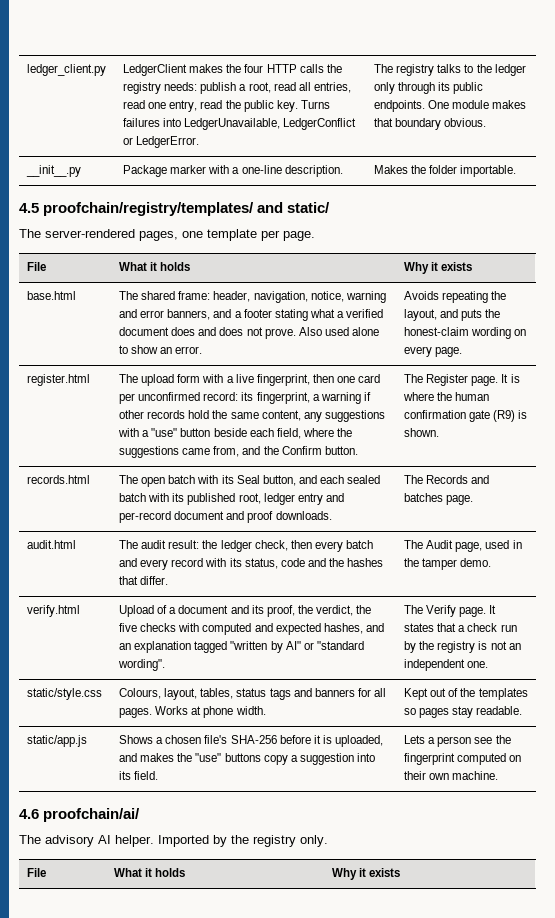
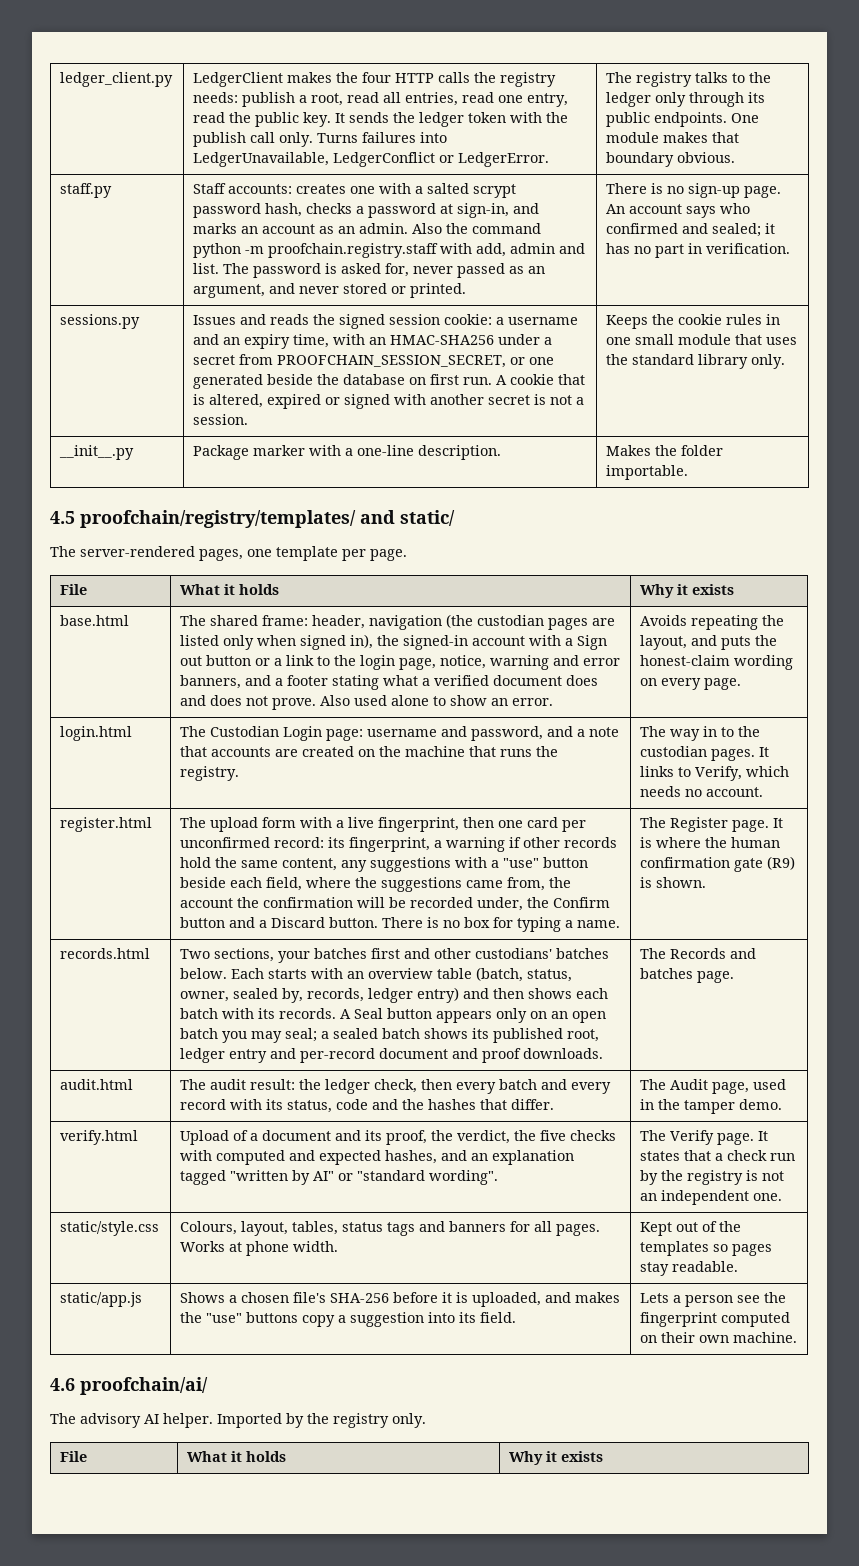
(298, 106) none -> [335,112,569,127] [193,132,314,147] It sends the ledger token with the publish call only.
(487, 122) none -> [60,183,113,198] [193,183,517,198] [193,203,540,218] [193,223,542,234] [193,243,586,258] [193,263,546,278] [193,283,467,298] [606,183,782,198] [606,203,751,218] [606,223,776,237] [606,243,791,258] [60,314,141,329] [193,314,579,329] [193,334,553,349] [193,354,555,368] [193,374,586,389] [193,394,585,409] [193,414,249,425] [606,314,781,329] [606,334,798,345] [606,354,786,369] // staff.py | Staff accounts: creates one with a salted scrypt password hash, checks a password at sign-in, and marks an account as an admin. Also the command python -m proofchain.registry.staff with add, admin and list. The password is asked for, never passed as an argument, and never stored or printed. | There is no sign-up page. An account says who confirmed and sealed; it has no part in verification. // sessions.py | Issues and reads the signed session cookie: a username and an expiry time, with an HMAC-SHA256 under a secret from PROOFCHAIN_SESSION_SECRET, or one generated beside the database on first run. A cookie that is altered, expired or signed with another secret is not a session. | Keeps the cookie rules in one small module that uses the standard library only.
[253,291,308,303] navigation, -> [369,614,616,630] [180,634,608,650] [180,655,437,670] navigation (the custodian pages are listed only when signed in), the signed-in account with a Sign out button or a link to the login page,
(463, 352) none -> [60,726,133,741] [180,726,620,741] [180,746,559,757] [180,766,240,781] [640,726,761,741] [640,746,770,761] [640,766,790,781] [640,786,764,797] // login.html | The Custodian Login page: username and password, and a note that accounts are created on the machine that runs the registry. | The way in to the custodian pages. It links to Verify, which needs no account.
[242,446,358,455] and the Confirm button. -> [549,877,572,888] [180,897,611,911] [180,917,621,932] the account the confirmation will be recorded under, the Confirm button and a Discard button. There is no box for typing a name.
[119,475,344,487] The open batch with its Seal button, and each -> [180,948,610,963] [180,967,573,982] [180,987,609,1003] [180,1008,607,1023] [180,1028,330,1043] Two sections, your batches first and other custodians' batches below. Each starts with an overview table (batch, status, owner, sealed by, records, ledger entry) and then shows each batch with its records. A Seal button appears only on an open batch you may seal; a
[148,493,170,502] with -> [424,1028,469,1039] shows

